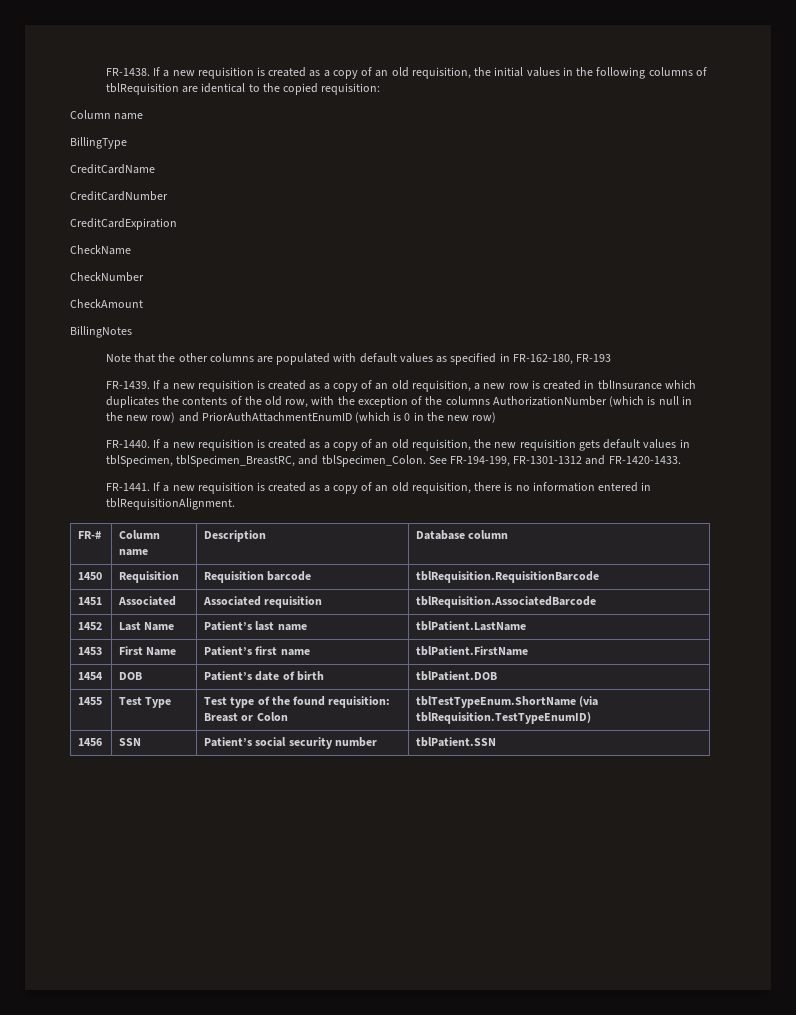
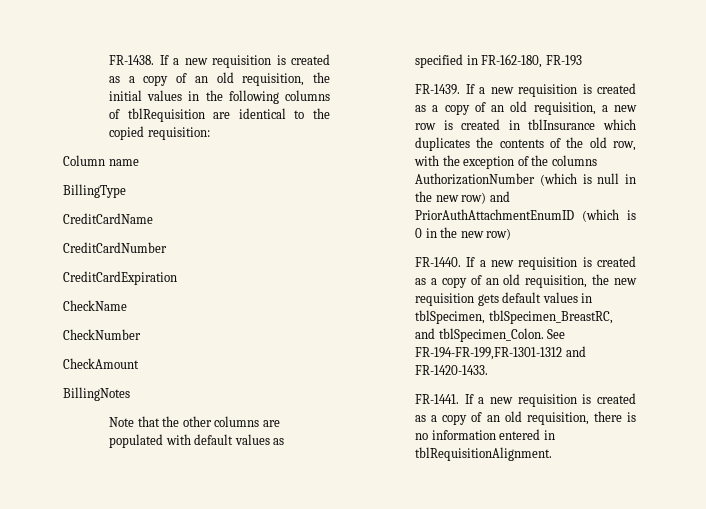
[450,456,583,467] FR-194-199, FR-1301-1312 -> [415,347,563,360] FR-194-FR-199,FR-1301-1312
[78,531,102,539] [119,530,161,539] [119,549,149,556] [204,530,267,542] [416,530,509,540] [78,572,103,580] [119,571,180,583] [204,571,312,583] [416,571,600,583] [78,597,103,605] [118,596,177,606] [203,596,323,608] [416,596,597,608] [78,622,103,630] [119,622,175,631] [204,621,307,631] [416,621,527,631] [78,647,103,655] [119,646,177,656] [204,646,310,656] [416,646,529,656] [78,672,104,680] [119,672,143,680] [204,671,324,681] [416,671,498,681] [78,697,103,705] [119,697,172,708] [204,696,391,708] [204,712,288,722] [416,696,599,708] [416,712,592,724] [78,738,103,746] [119,738,142,746] [204,737,377,749] [416,737,497,747] // FR-# | Column name | Description | Database column // 1450 | Requisition | Requisition barcode | tblRequisition.RequisitionBarcode // 1451 | Associated | Associated requisition | tblRequisition.AssociatedBarcode // 1452 | Last Name | Patient’s last name | tblPatient.LastName // 1453 | First Name | Patient’s first name | tblPatient.FirstName // 1454 | DOB | Patient’s date of birth | tblPatient.DOB // 1455 | Test Type | Test type of the found requisition: Breast or Colon | tblTestTypeEnum.ShortName (via tblRequisition.TestTypeEnumID) // 1456 | SSN | Patient’s social security number | tblPatient.SSN -> (553, 454) none

